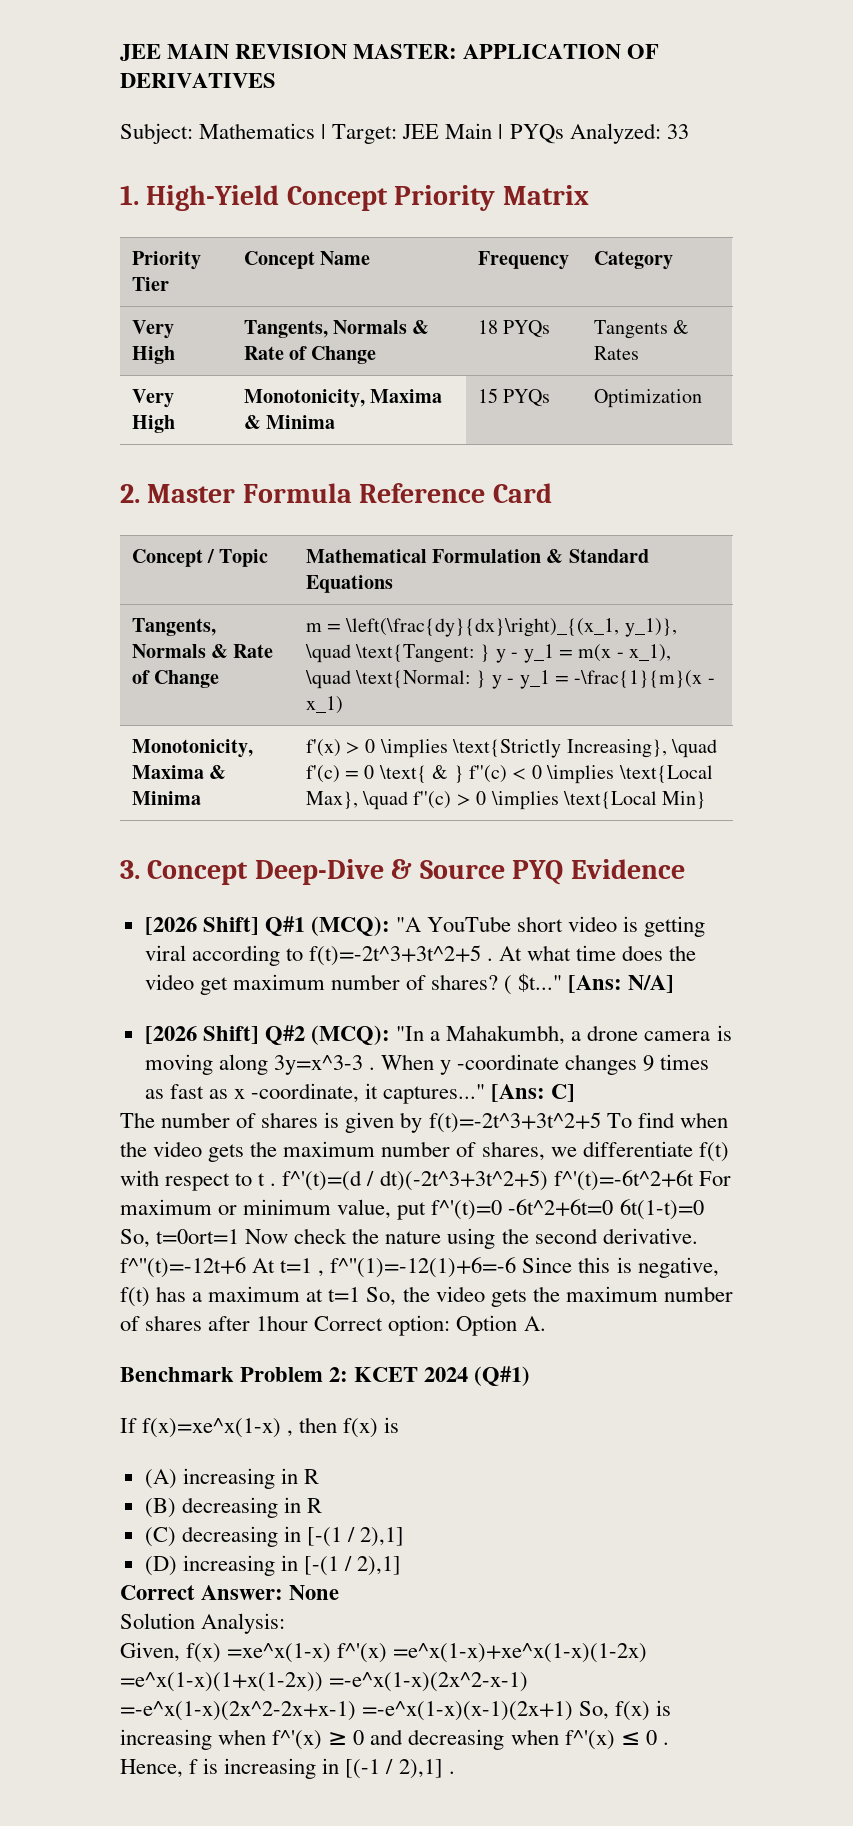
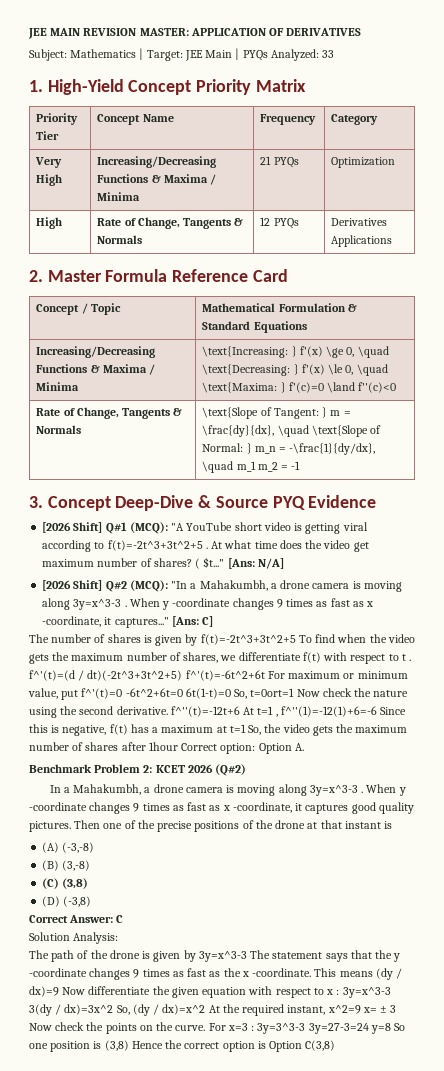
[243,320,430,338] [243,346,377,364] [477,320,551,338] [593,320,690,339] [593,346,639,360] [131,389,174,408] [131,415,175,433] [243,389,443,408] [243,415,336,429] [477,388,498,403] Tangents, Normals & Rate of Change | 18 PYQs | Tangents & Rates // Very High | Monotonicity, Maxima & Minima | 15 -> [97,156,217,168] [97,174,217,185] [97,192,141,201] [260,156,272,165] Increasing/Decreasing Functions & Maxima / Minima | 21
(702, 398) none -> [36,217,63,229] [97,217,244,229] [97,235,143,244] [260,217,299,229] [331,218,388,226] [331,235,393,247] // High | Rate of Change, Tangents & Normals | 12 PYQs | Derivatives Applications
[131,618,216,636] [131,644,274,658] [131,670,220,688] [305,618,677,637] [304,644,672,663] [304,670,715,689] [305,696,343,714] [131,739,253,758] [131,765,227,779] [131,791,201,805] [305,739,718,758] [305,765,713,784] [305,791,707,810] Tangents, Normals & Rate of Change | m = \left(\frac{dy}{dx}\right)_{(x_1, y_1)}, \quad \text{Tangent: } y - y_1 = m(x - x_1), \quad \text{Normal: } y - y_1 = -\frac{1}{m}(x - x_1) // Monotonicity, Maxima & Minima | f'(x) > 0 \implies \text{Strictly Increasing}, \quad f'(c) = 0 \text{ & } f''(c) < 0 \implies \text{Local Max}, \quad f''(c) > 0 \implies \text{Local Min} -> [36,346,156,358] [36,364,156,375] [36,382,80,391] [202,346,389,358] [202,364,388,376] [202,382,397,393] [36,407,183,419] [36,425,82,434] [202,407,351,419] [202,425,382,437] [202,443,376,455] [202,461,301,473] Increasing/Decreasing Functions & Maxima / Minima | \text{Increasing: } f'(x) \ge 0, \quad \text{Decreasing: } f'(x) \le 0, \quad \text{Maxima: } f'(c)=0 \land f''(c)<0 // Rate of Change, Tangents & Normals | \text{Slope of Tangent: } m = \frac{dy}{dx}, \quad \text{Slope of Normal: } m_n = -\frac{1}{dy/dx}, \quad m_1 m_2 = -1
[424,1366,531,1386] [120,1417,400,1438] [144,1468,319,1489] [144,1497,322,1518] [144,1526,405,1547] [144,1555,402,1576] [120,1585,340,1600] 2024 (Q#1) // If f(x)=xe^x(1-x) , then f(x) is // (A) increasing in R // (B) decreasing in R // (C) decreasing in [-(1 / 2),1] // (D) increasing in [-(1 / 2),1] // Correct Answer: None -> [187,764,247,776] [49,784,406,796] [29,802,414,814] [29,820,393,832] [42,842,95,853] [42,860,91,871] [42,878,89,889] [42,896,92,907] [29,915,124,923] 2026 (Q#2) // In a Mahakumbh, a drone camera is moving along 3y=x^3-3 . When y -coordinate changes 9 times as fast as x -coordinate, it captures good quality pictures. Then one of the precise positions of the drone at that instant is // (A) (-3,-8) // (B) (3,-8) // (C) (3,8) // (D) (-3,8) // Correct Answer: C
[120,1642,648,1663] [120,1672,529,1692] [120,1700,672,1721] [120,1729,669,1750] [120,1758,455,1779] Given, f(x) =xe^x(1-x) f^'(x) =e^x(1-x)+xe^x(1-x)(1-2x) =e^x(1-x)(1+x(1-2x)) =-e^x(1-x)(2x^2-x-1) =-e^x(1-x)(2x^2-2x+x-1) =-e^x(1-x)(x-1)(2x+1) So, f(x) is increasing when f^'(x) ≥ 0 and decreasing when f^'(x) ≤ 0 . Hence, f is increasing in [(-1 / 2),1] . -> [29,950,401,962] [29,968,403,980] [29,986,391,998] [29,1004,397,1016] [29,1022,406,1034] [29,1040,336,1052] The path of the drone is given by 3y=x^3-3 The statement says that the y -coordinate changes 9 times as fast as the x -coordinate. This means (dy / dx)=9 Now differentiate the given equation with respect to x : 3y=x^3-3 3(dy / dx)=3x^2 So, (dy / dx)=x^2 At the required instant, x^2=9 x= ± 3 Now check the points on the curve. For x=3 : 3y=3^3-3 3y=27-3=24 y=8 So one position is (3,8) Hence the correct option is Option C(3,8)

